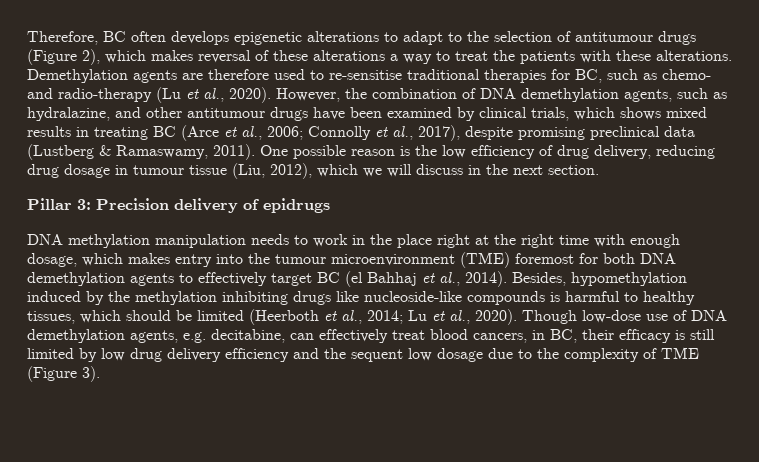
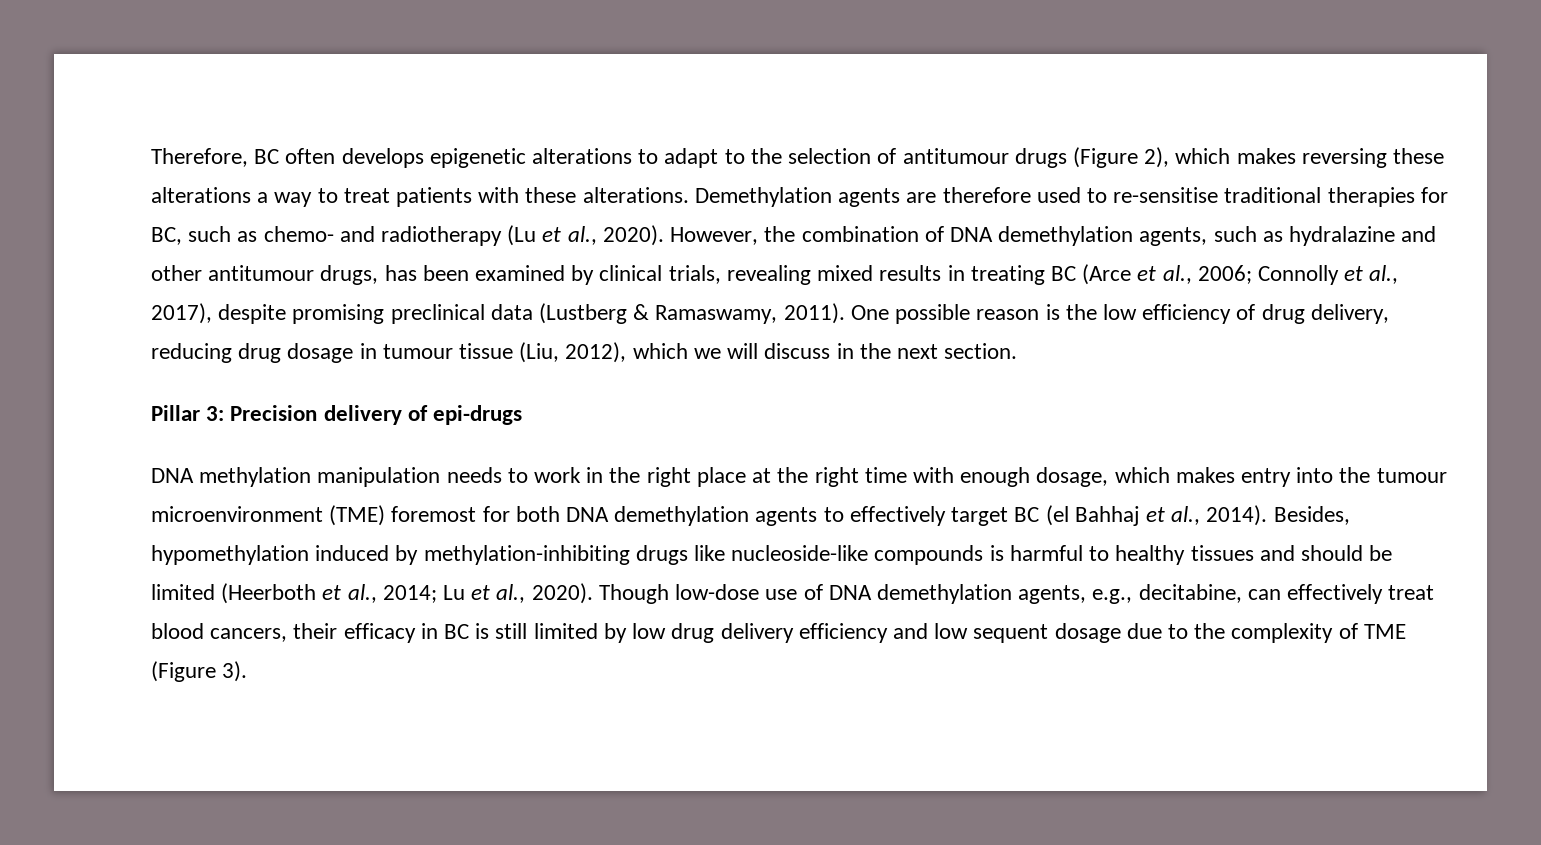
[198,50,269,63] reversal of -> [1301,148,1387,168] reversing
[493,50,515,61] the -> (390, 195) none
[58,88,152,102] radio-therapy -> [381,226,503,246] radiotherapy
[27,107,110,121] hydralazine, -> [1288,226,1395,246] hydralazine
[270,107,345,121] drugs have -> [320,265,417,285] drugs, has
[574,107,661,120] which shows -> [726,265,811,285] revealing
[263,198,330,213] epidrugs -> [433,405,523,425] epi-drugs
[397,234,470,248] place right -> [646,467,746,487] right place
[108,291,288,305] the methylation inhibiting -> [423,545,630,565] methylation-inhibiting
[27,310,121,324] tissues, which -> [1190,545,1295,561] tissues and
[183,332,206,343] e.g. -> [1092,589,1133,604] e.g.,
[532,329,671,343] in BC, their efficacy -> [293,623,470,643] their efficacy in BC
[324,348,432,362] the sequent low -> [934,623,1049,643] low sequent

